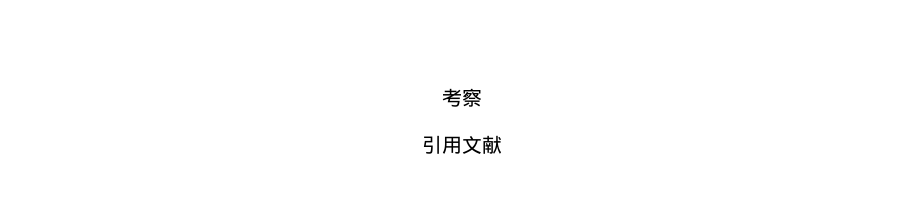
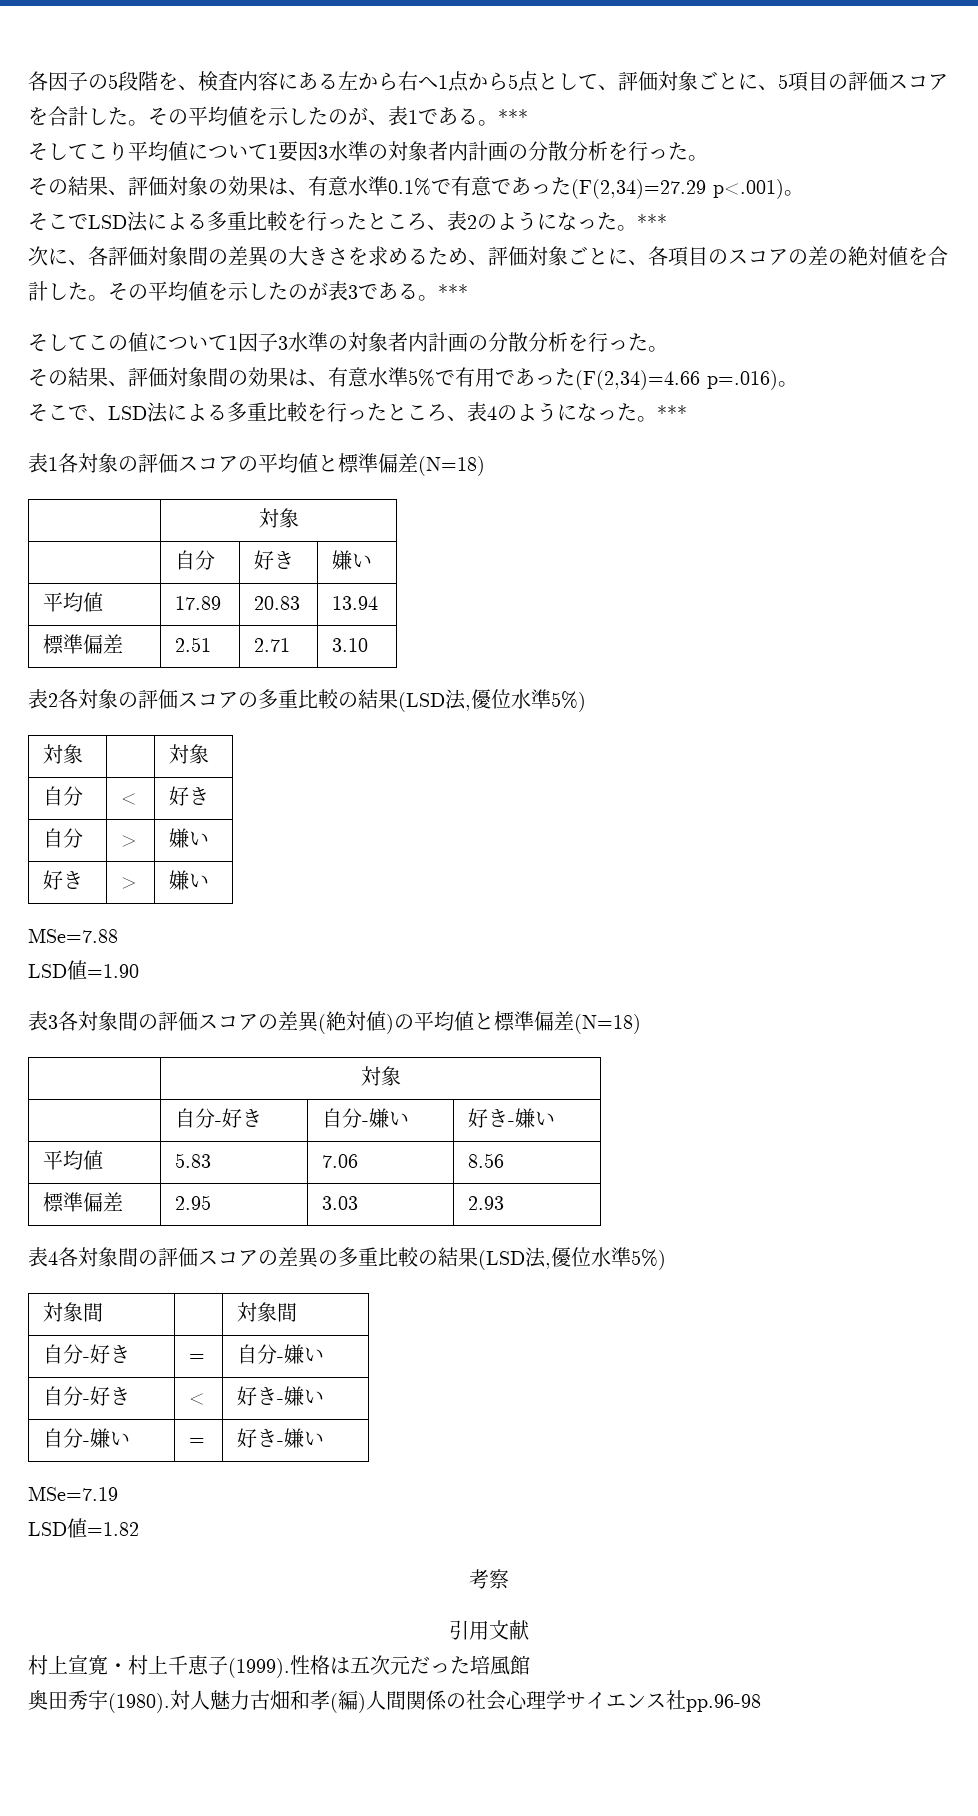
[442,88,482,107] [422,135,502,154] 考察 // 引用文献 -> [28,71,948,92] [28,106,528,126] [28,141,708,162] [28,176,804,199] [28,211,667,232] [28,246,948,267] [28,281,468,301] [28,332,668,352] [28,367,798,390] [28,402,687,423] [28,453,485,476] [258,508,299,528] [175,550,216,570] [254,550,295,570] [332,550,373,570] [43,592,104,612] [175,596,222,610] [254,596,301,610] [332,596,379,610] [43,634,124,654] [175,637,212,652] [254,638,291,652] [332,638,369,652] [28,689,586,712] [43,744,84,764] [169,744,210,764] [43,786,84,806] [121,793,138,805] [169,786,210,806] [43,828,84,848] [121,835,138,847] [169,828,210,848] [43,870,84,890] [121,877,138,889] [169,870,210,890] [28,928,118,943] [28,960,139,980] [28,1011,641,1034] [360,1066,401,1086] [175,1108,263,1128] [322,1108,410,1128] [468,1108,556,1128] [43,1150,104,1170] [175,1153,212,1168] [322,1154,359,1168] [468,1153,505,1168] [43,1192,124,1212] [175,1195,212,1210] [322,1196,359,1210] [468,1196,505,1210] [28,1247,666,1270] [43,1302,104,1322] [237,1302,298,1322] [43,1344,131,1364] [189,1354,206,1362] [237,1344,325,1364] [43,1386,131,1406] [189,1393,206,1405] [237,1386,325,1406] [43,1428,131,1448] [189,1438,206,1446] [237,1428,325,1448] [28,1486,118,1501] [28,1518,139,1538] [469,1569,509,1589] [449,1620,529,1640] [28,1655,530,1678] [28,1690,761,1713] 各因子の5段階を、検査内容にある左から右へ1点から5点として、評価対象ごとに、5項目の評価スコアを合計した。その平均値を示したのが、表1である。*** // そしてこり平均値について1要因3水準の対象者内計画の分散分析を行った。 // その結果、評価対象の効果は、有意水準0.1%で有意であった(F(2,34)=27.29 p<.001)。 // そこでLSD法による多重比較を行ったところ、表2のようになった。*** // 次に、各評価対象間の差異の大きさを求めるため、評価対象ごとに、各項目のスコアの差の絶対値を合計した。その平均値を示したのが表3である。*** // そしてこの値について1因子3水準の対象者内計画の分散分析を行った。 // その結果、評価対象間の効果は、有意水準5%で有用であった(F(2,34)=4.66 p=.016)。 // そこで、LSD法による多重比較を行ったところ、表4のようになった。*** // 表1各対象の評価スコアの平均値と標準偏差(N=18) // | 対象 // | 自分 | 好き | 嫌い // 平均値 | 17.89 | 20.83 | 13.94 // 標準偏差 | 2.51 | 2.71 | 3.10 // 表2各対象の評価スコアの多重比較の結果(LSD法,優位水準5%) // 対象 | | 対象 // 自分 | < | 好き // 自分 | > | 嫌い // 好き | > | 嫌い // MSe=7.88 // LSD値=1.90 // 表3各対象間の評価スコアの差異(絶対値)の平均値と標準偏差(N=18) // | 対象 // | 自分-好き | 自分-嫌い | 好き-嫌い // 平均値 | 5.83 | 7.06 | 8.56 // 標準偏差 | 2.95 | 3.03 | 2.93 // 表4各対象間の評価スコアの差異の多重比較の結果(LSD法,優位水準5%) // 対象間 | | 対象間 // 自分-好き | = | 自分-嫌い // 自分-好き | < | 好き-嫌い // 自分-嫌い | = | 好き-嫌い // MSe=7.19 // LSD値=1.82 // 考察 // 引用文献 // 村上宣寛・村上千恵子(1999).性格は五次元だった培風館 // 奥田秀宇(1980).対人魅力古畑和孝(編)人間関係の社会心理学サイエンス社pp.96-98

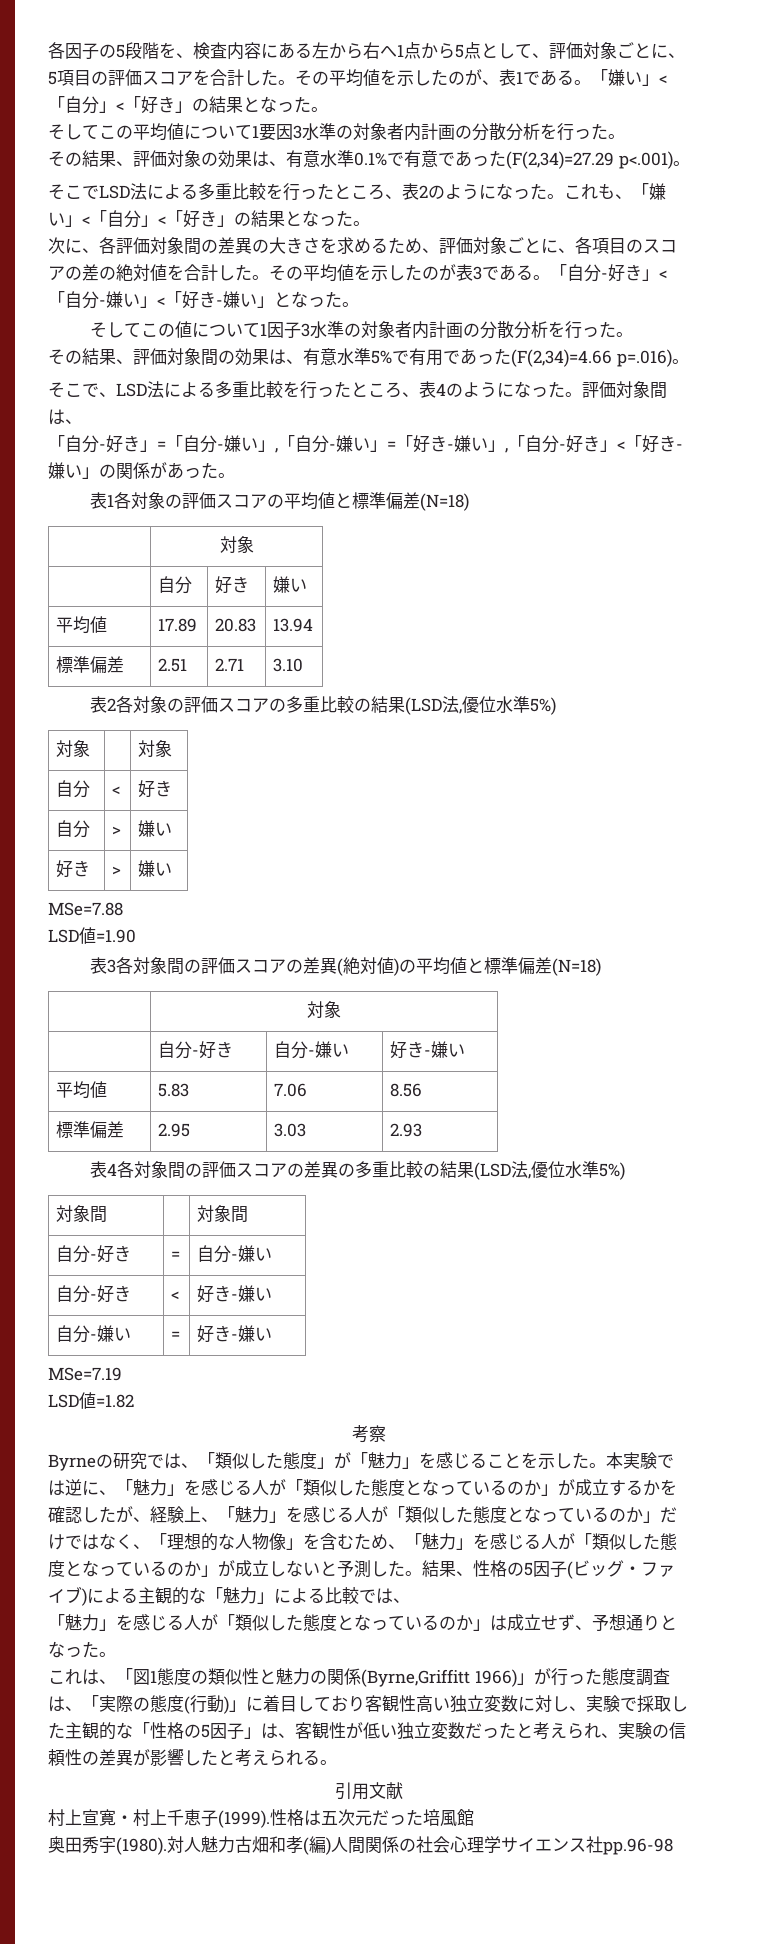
[498,109,528,124] [28,142,128,161] *** // そしてこり -> [591,69,667,86] [48,96,328,114] [48,124,133,140] 「嫌い」<「自分」<「好き」の結果となった。 // そしてこの
[637,214,667,229] *** -> [564,183,666,200] [48,210,370,228] これも、「嫌い」<「自分」<「好き」の結果となった。
[438,284,468,299] *** -> [550,264,667,282] [48,291,359,309] 「自分-好き」<「自分-嫌い」<「好き-嫌い」となった。
[657,405,687,420] *** -> [582,381,667,399] [48,409,82,425] [48,435,683,453] [48,462,235,479] 評価対象間は、 // 「自分-好き」=「自分-嫌い」,「自分-嫌い」=「好き-嫌い」,「自分-好き」<「好き-嫌い」の関係があった。
(509, 1579) none -> [48,1452,674,1471] [48,1479,677,1496] [48,1506,677,1523] [48,1533,677,1551] [48,1560,675,1579] [48,1586,410,1606] [48,1614,677,1631] [48,1641,116,1658] [48,1668,670,1687] [48,1695,688,1714] [48,1722,686,1740] [48,1749,337,1767] // Byrneの研究では、「類似した態度」が「魅力」を感じることを示した。本実験では逆に、「魅力」を感じる人が「類似した態度となっているのか」が成立するかを確認したが、経験上、「魅力」を感じる人が「類似した態度となっているのか」だけではなく、「理想的な人物像」を含むため、「魅力」を感じる人が「類似した態度となっているのか」が成立しないと予測した。結果、性格の5因子(ビッグ・ファイブ)による主観的な「魅力」による比較では、 // 「魅力」を感じる人が「類似した態度となっているのか」は成立せず、予想通りとなった。 // これは、「図1態度の類似性と魅力の関係(Byrne,Griffitt 1966)」が行った態度調査は、「実際の態度(行動)」に着目しており客観性高い独立変数に対し、実験で採取した主観的な「性格の5因子」は、客観性が低い独立変数だったと考えられ、実験の信頼性の差異が影響したと考えられる。

